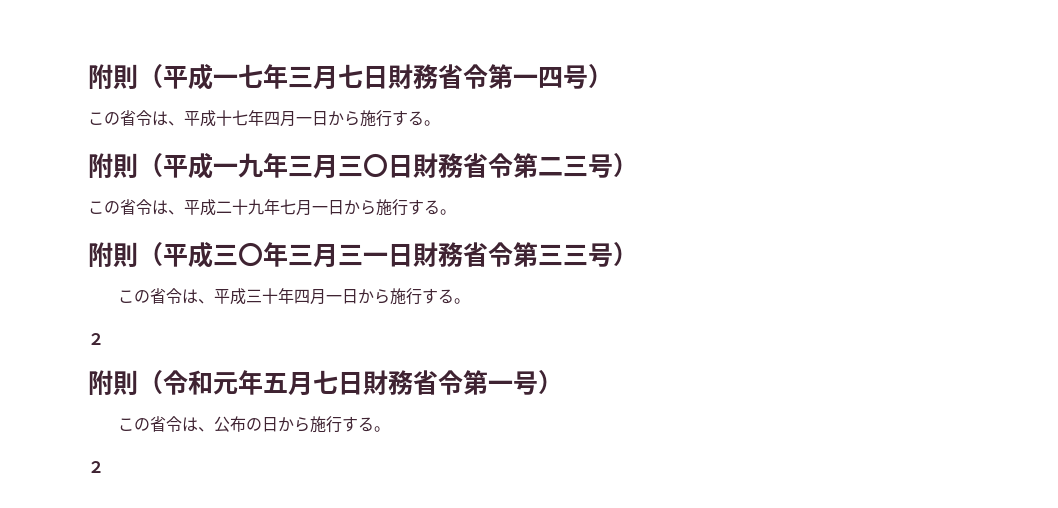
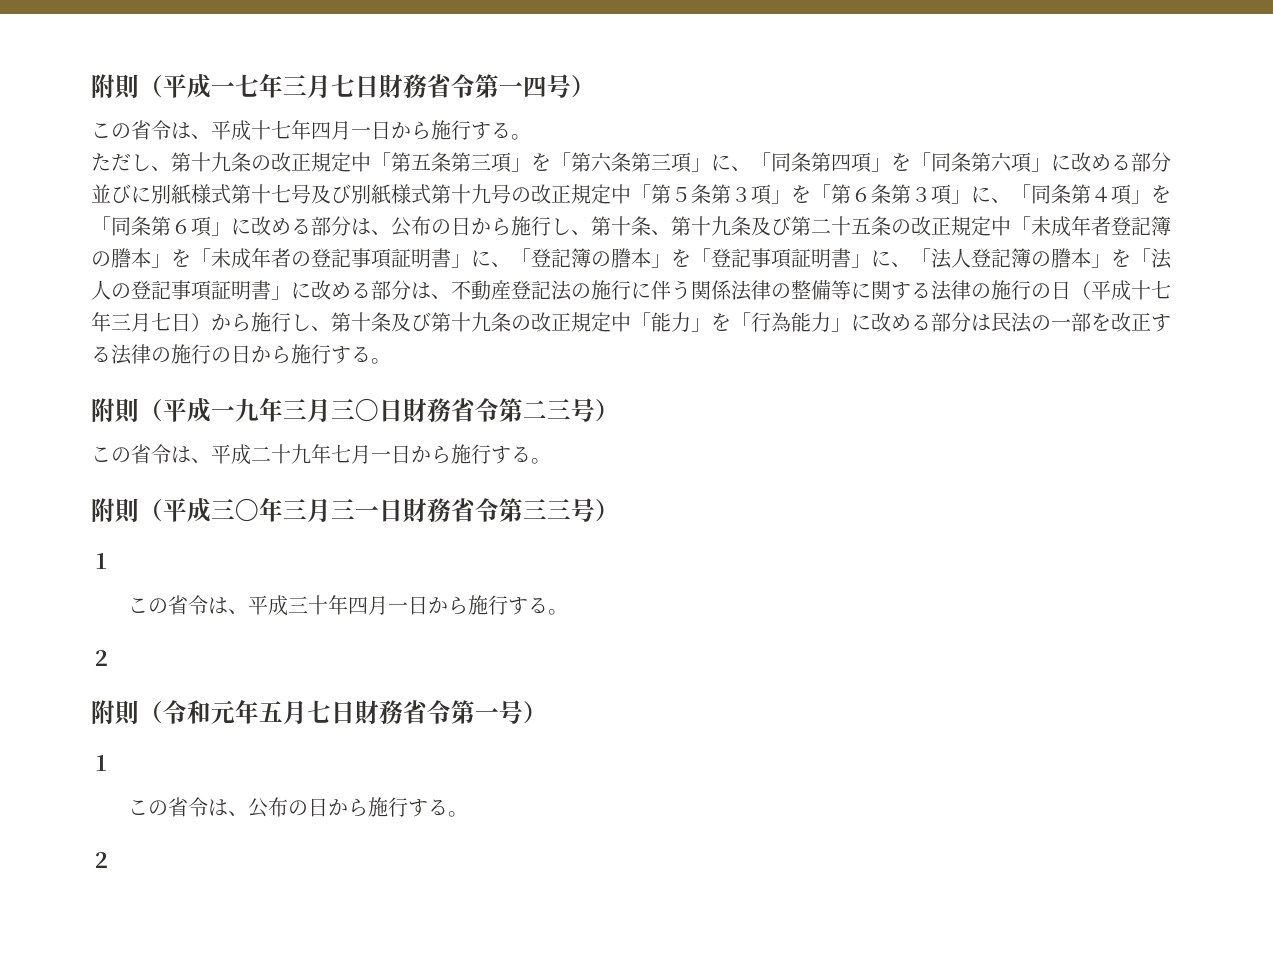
(440, 123) none -> [91,152,1171,173] [91,184,1171,205] [91,216,1171,237] [91,248,1172,269] [91,280,1171,301] [91,312,1171,333] [91,344,391,365] // ただし、第十九条の改正規定中「第五条第三項」を「第六条第三項」に、「同条第四項」を「同条第六項」に改める部分並びに別紙様式第十七号及び別紙様式第十九号の改正規定中「第５条第３項」を「第６条第３項」に、「同条第４項」を「同条第６項」に改める部分は、公布の日から施行し、第十条、第十九条及び第二十五条の改正規定中「未成年者登記簿の謄本」を「未成年者の登記事項証明書」に、「登記簿の謄本」を「登記事項証明書」に、「法人登記簿の謄本」を「法人の登記事項証明書」に改める部分は、不動産登記法の施行に伴う関係法律の整備等に関する法律の施行の日（平成十七年三月七日）から施行し、第十条及び第十九条の改正規定中「能力」を「行為能力」に改める部分は民法の一部を改正する法律の施行の日から施行する。
(638, 254) none -> [91,553,112,569] // １
(563, 382) none -> [91,755,112,771] // １

